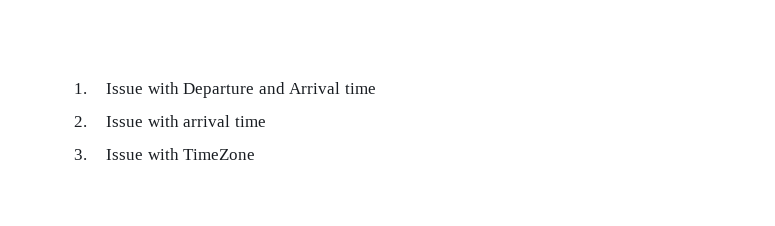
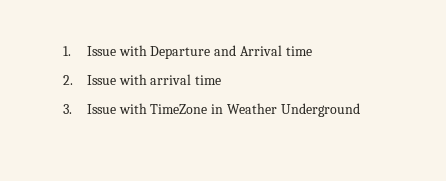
(256, 154) none -> [211,103,360,117] in Weather Underground

